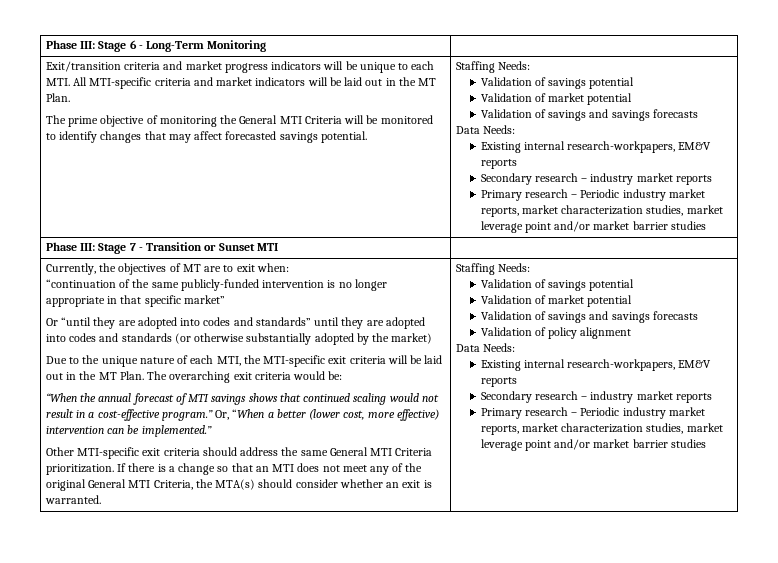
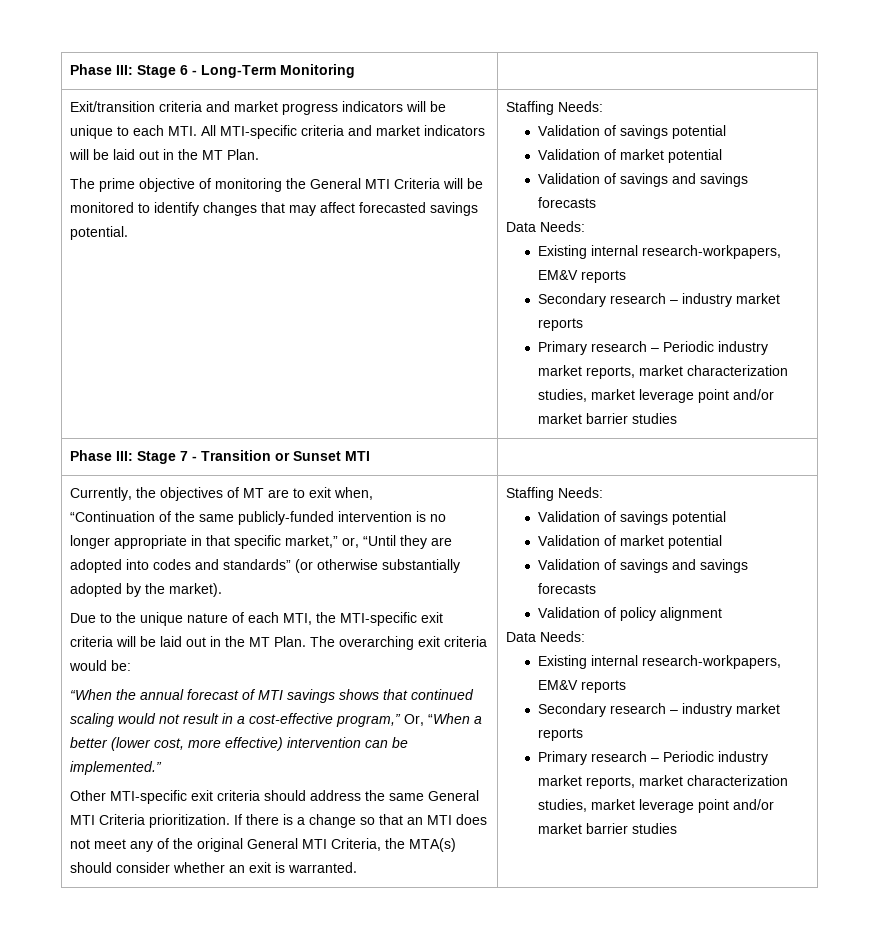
[256,263,289,272] [45,279,116,288] when: // “continuation -> [333,487,373,500] [69,511,155,522] when, // “Continuation
[183,295,225,304] [45,317,92,326] market” // Or “until -> [284,535,396,548] market,” or, “Until
[314,317,425,329] [45,333,172,342] until they are adopted into codes and standards -> (291, 564) none
[391,333,433,344] market) -> [168,583,222,597] market).
[161,410,213,421] program.” -> [335,714,401,727] program,”

